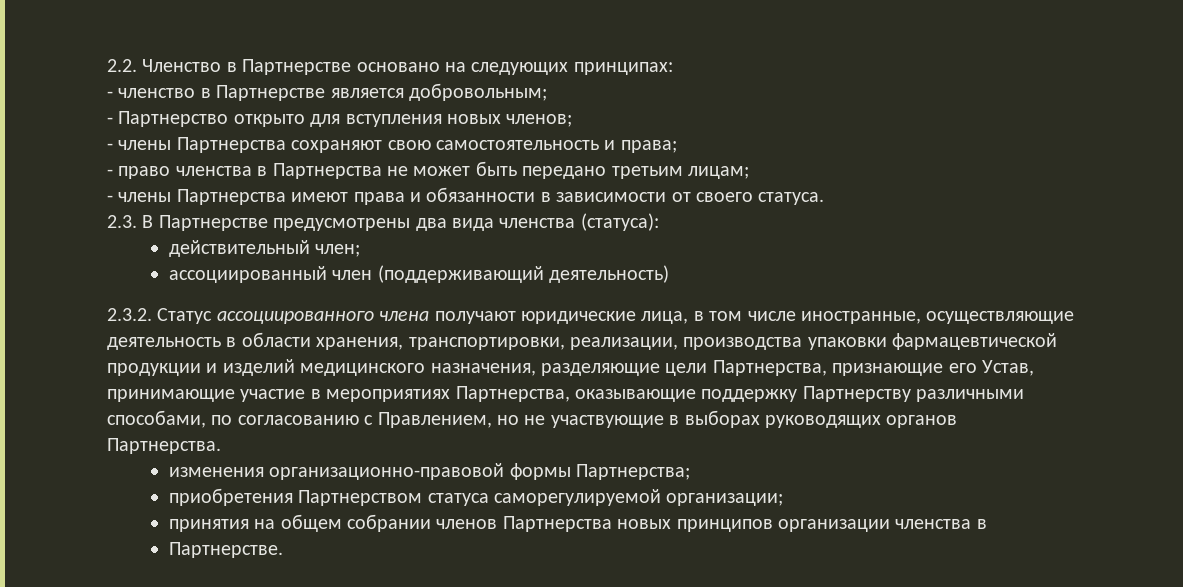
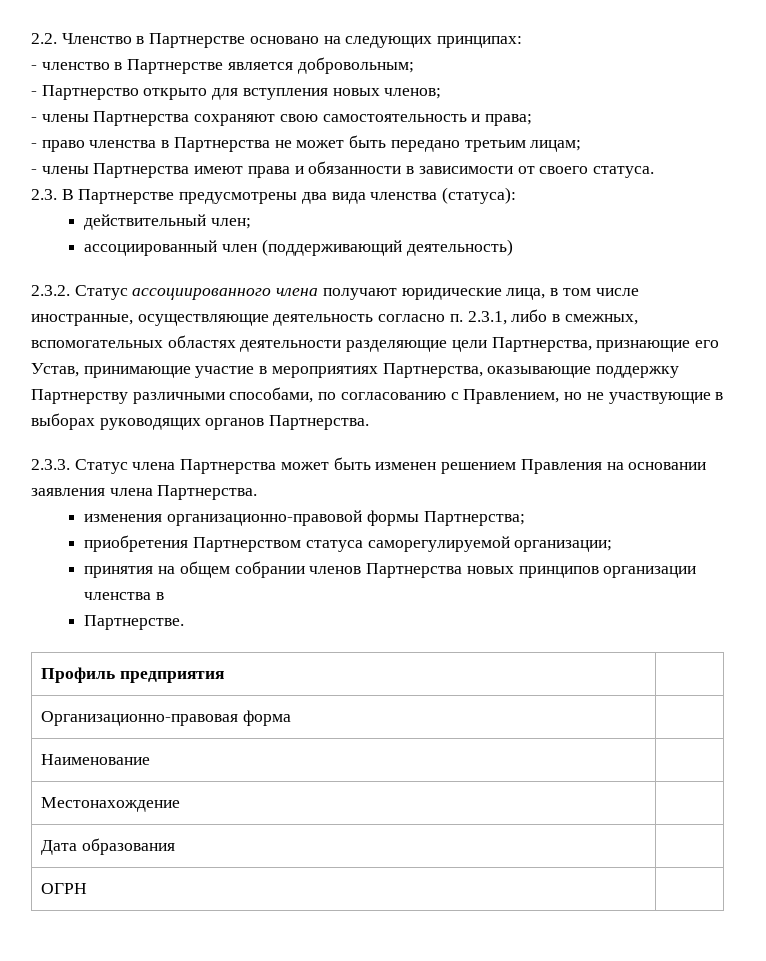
[226,332,1058,350] [107,359,536,376] в области хранения, транспортировки, реализации, производства упаковки фармацевтической продукции и изделий медицинского назначения, -> [378,309,638,325] [31,335,342,352] согласно п. 2.3.1, либо в смежных, вспомогательных областях деятельности
(221, 446) none -> [31,457,707,474] [31,485,258,500] // 2.3.3. Статус члена Партнерства может быть изменен решением Правления на основании заявления члена Партнерства.
(283, 550) none -> [41,667,224,683] [41,710,291,726] [41,754,151,765] [41,797,181,812] [41,838,175,855] [41,883,88,894] // Профиль предприятия | // Организационно-правовая форма | // Наименование | // Местонахождение | // Дата образования | // ОГРН |

